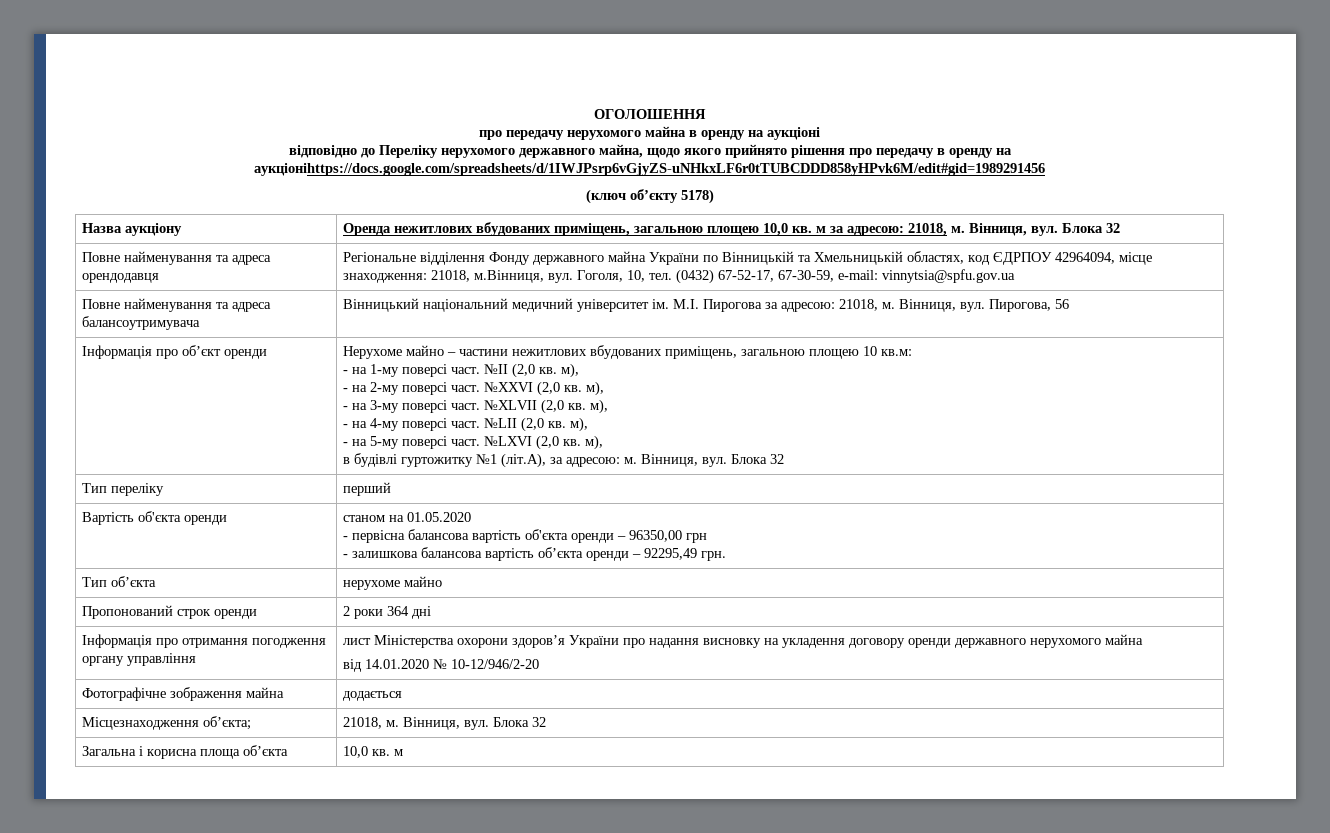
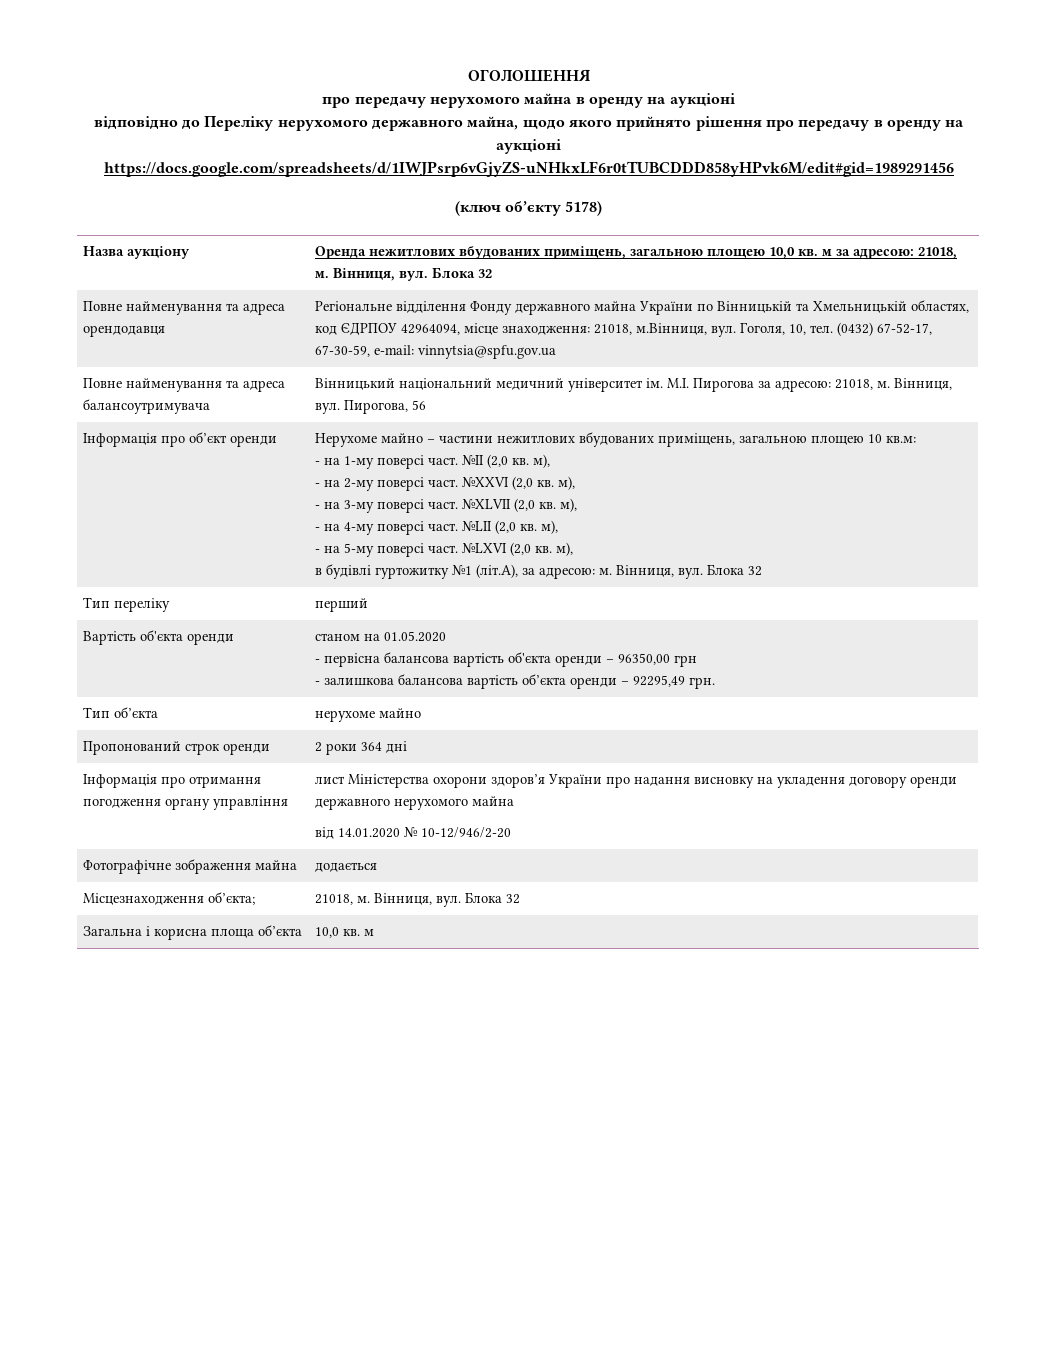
[254,163,1045,176] аукціоніhttps://docs.google.com/spreadsheets/d/1IWJPsrp6vGjyZS-uNHkxLF6r0tTUBCDDD858yHPvk6M/edit#gid=1989291456 -> [496,139,561,154] [103,161,954,177] аукціоні https://docs.google.com/spreadsheets/d/1IWJPsrp6vGjyZS-uNHkxLF6r0tTUBCDDD858yHPvk6M/edit#gid=1989291456

